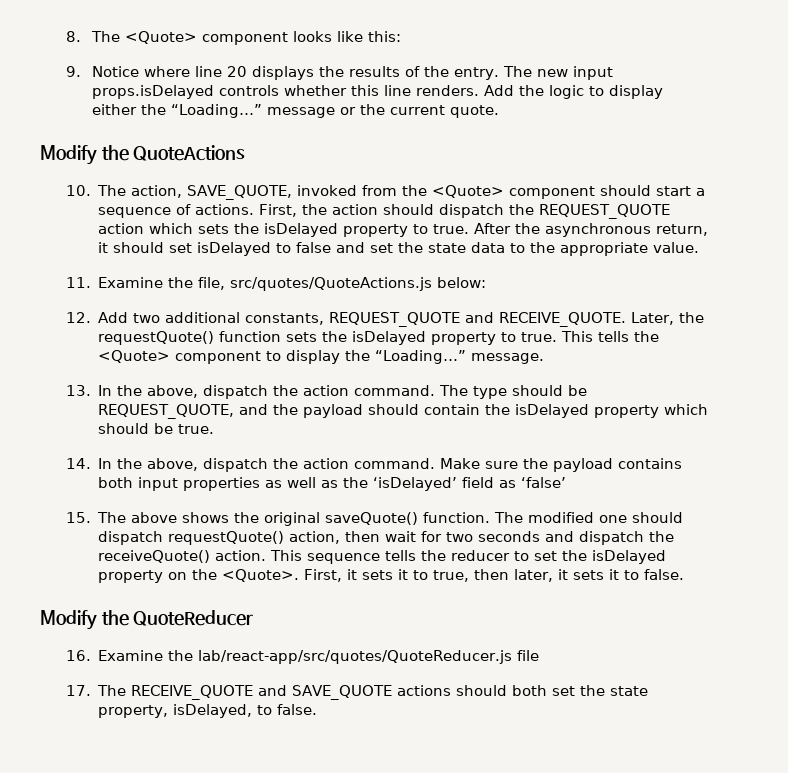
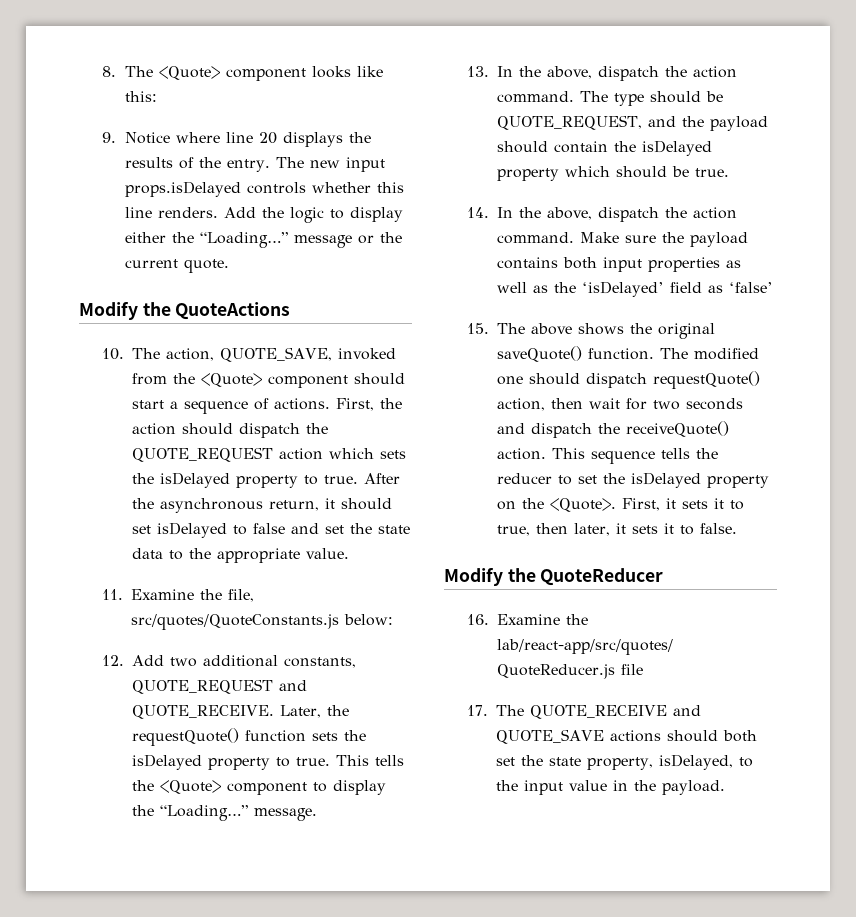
[187,185,293,200] SAVE_QUOTE, -> [220,347,333,362] QUOTE_SAVE,
[539,204,671,219] REQUEST_QUOTE -> [132,447,274,462] QUOTE_REQUEST
[230,277,433,291] src/quotes/QuoteActions.js -> [131,614,340,630] src/quotes/QuoteConstants.js
[329,312,627,327] REQUEST_QUOTE and RECEIVE_QUOTE. -> [132,679,308,694] [132,705,275,719] QUOTE_REQUEST and QUOTE_RECEIVE.
[98,404,235,419] REQUEST_QUOTE, -> [497,115,643,130] QUOTE_REQUEST,
[131,685,393,700] RECEIVE_QUOTE and SAVE_QUOTE -> [530,705,702,719] [496,729,605,744] QUOTE_RECEIVE and QUOTE_SAVE
[277,704,318,715] false. -> [496,780,726,795] the input value in the payload.

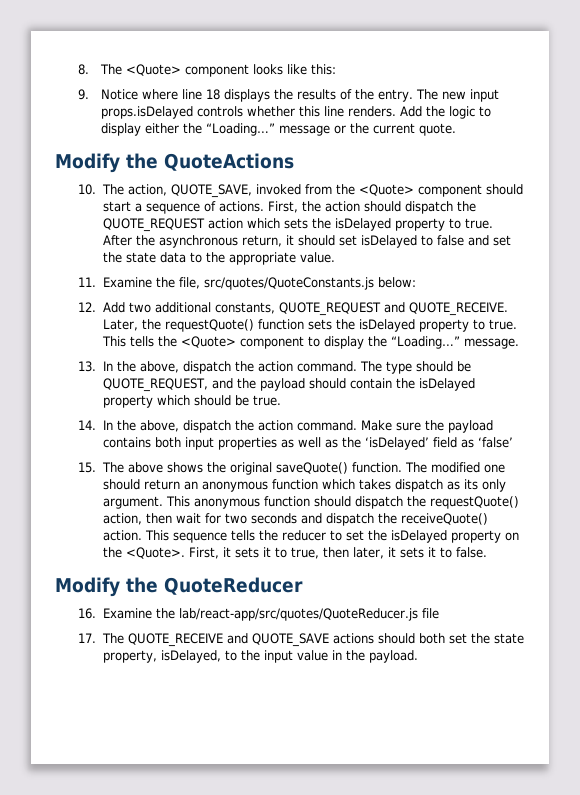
[259,132,278,144] 20 -> [206,89,221,100] 18
[586,373,648,388] dispatch -> [143,479,506,492] [102,496,426,509] return an anonymous function which takes dispatch as its only argument. This anonymous function should dispatch the

